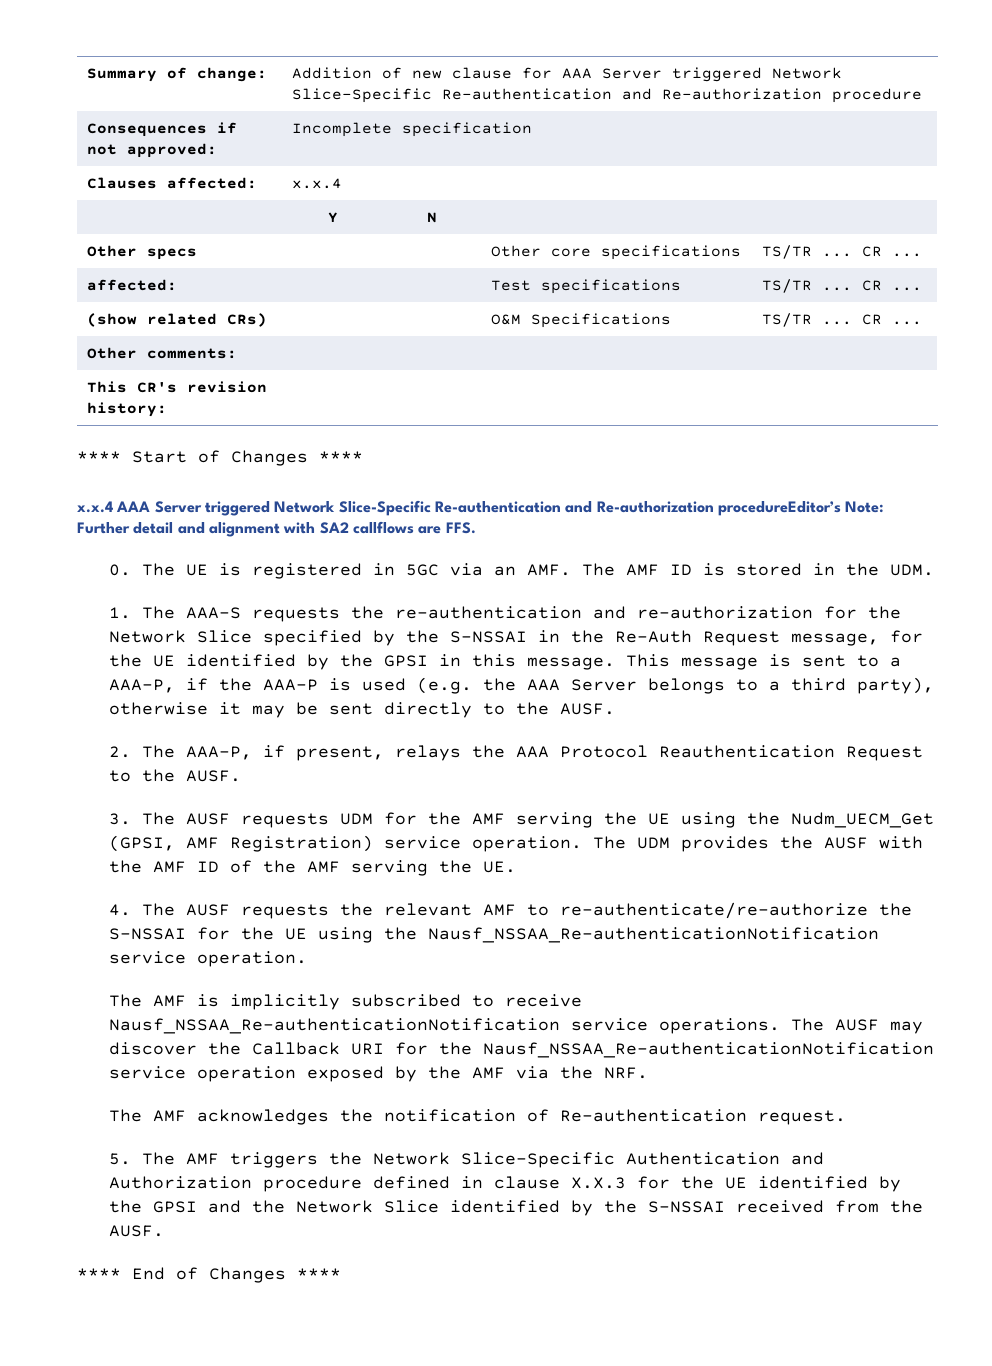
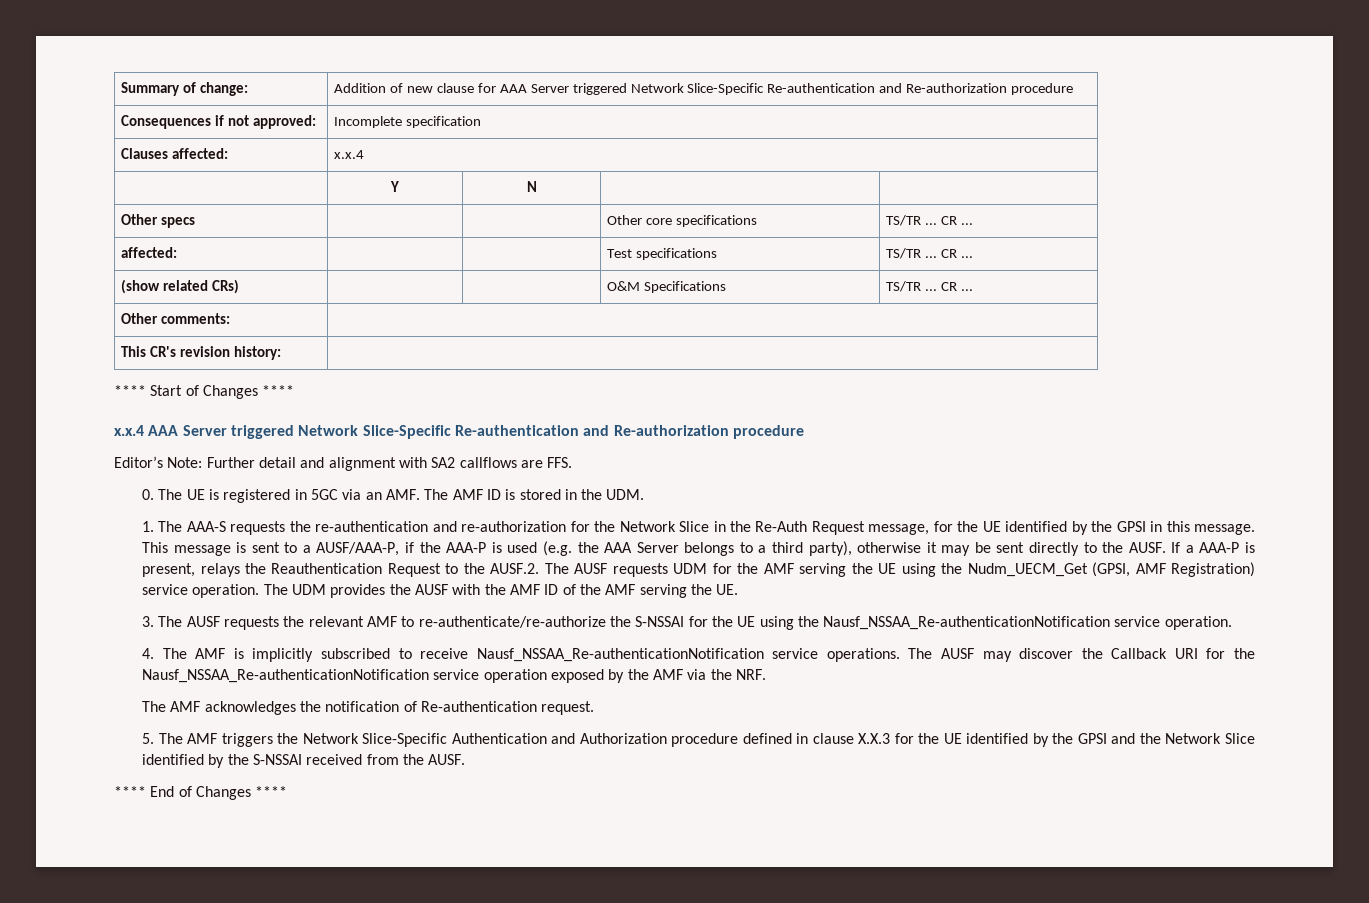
[717,501,841,516] procedureEditor’s -> [732,425,804,439] [114,456,163,468] procedure // Editor’s
[262,630,527,646] specified by the S-NSSAI -> (710, 526) none
[108,679,175,693] AAA-P, -> [316,542,400,556] AUSF/AAA-P,
[108,745,285,760] // 2. The AAA-P, if -> [1171,542,1256,553] If a AAA-P is
[515,745,648,758] AAA Protocol -> (266, 568) none
[185,770,241,782] [108,813,131,825] AUSF. // 3. -> [490,563,540,574] AUSF.2.
[108,904,131,916] 4. -> [142,616,155,627] 3.
(307, 959) none -> [142,648,155,659] 4.

